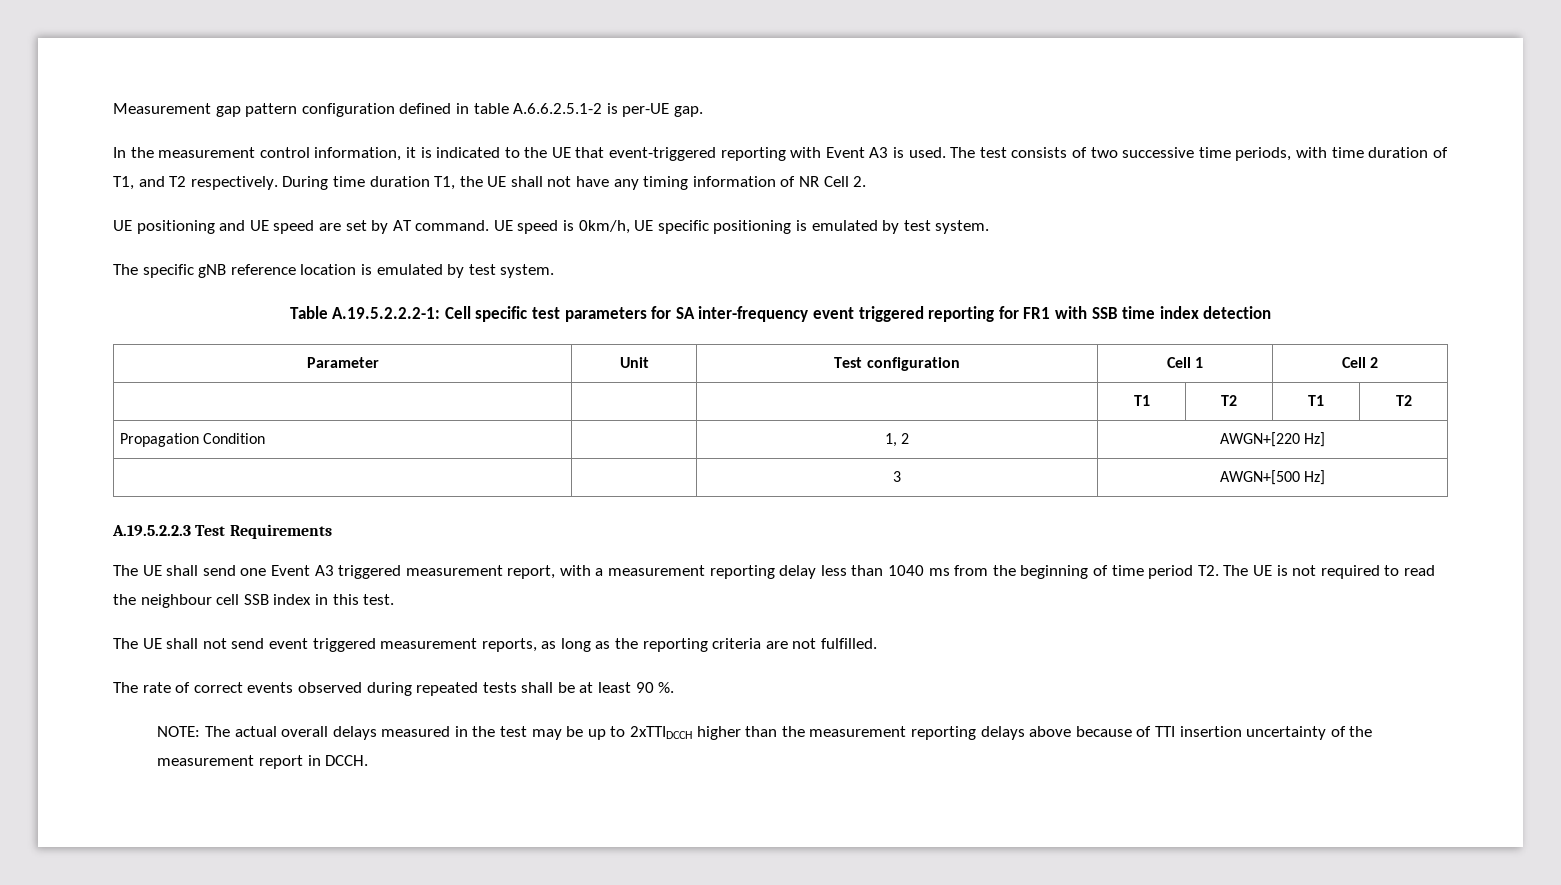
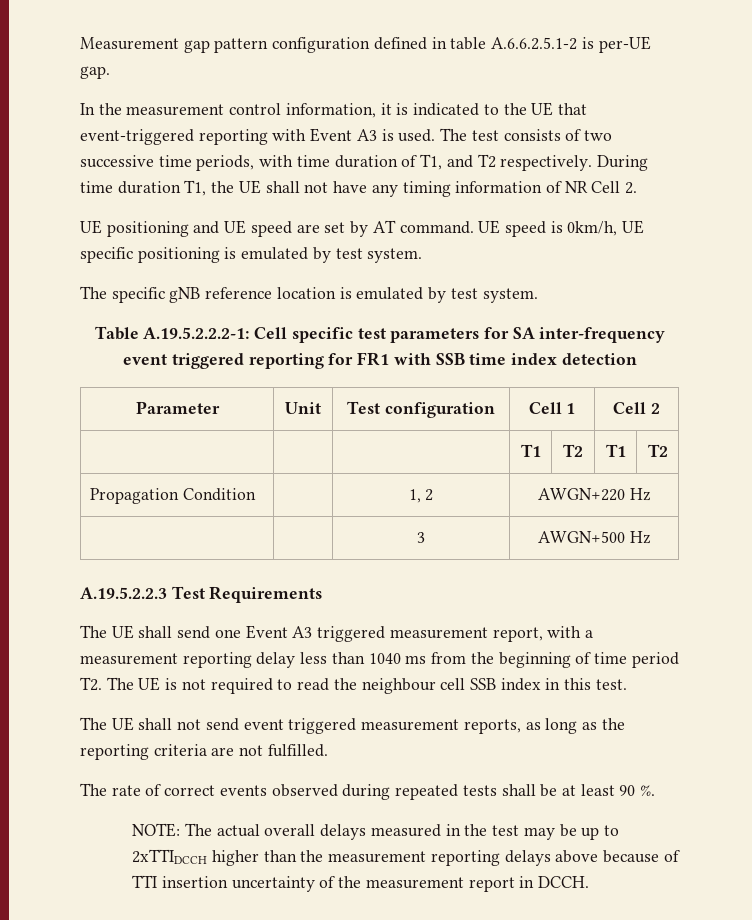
[1219,432,1326,447] AWGN+[220 Hz] -> [538,488,651,501] AWGN+220 Hz
[1219,470,1326,485] AWGN+[500 Hz] -> [538,531,651,544] AWGN+500 Hz

